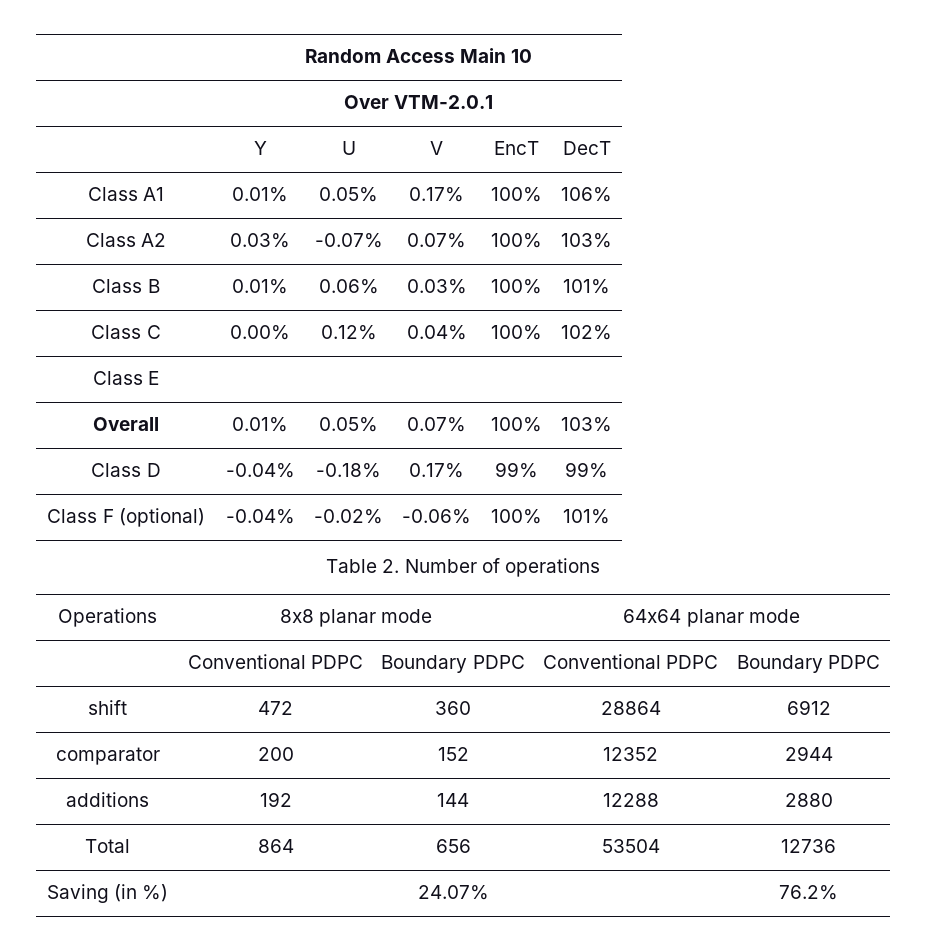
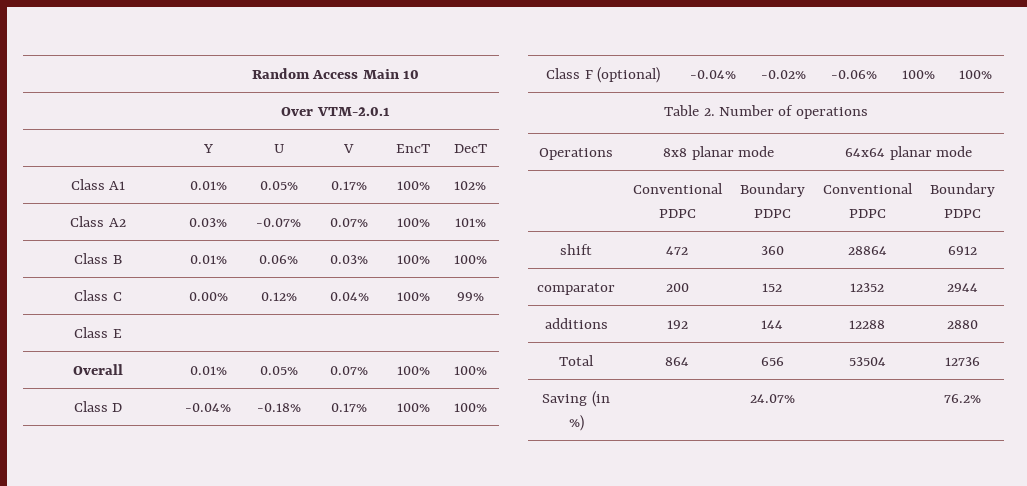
[561,187,612,202] 106% -> [454,181,486,190] 102%
[561,233,612,248] 103% -> [454,218,486,227] 101%
[563,279,610,294] 101% -> [453,255,487,264] 100%
[561,325,612,340] 102% -> [456,292,484,301] 99%
[561,417,612,432] 103% -> [453,366,487,375] 100%
[494,462,538,478] [565,462,608,478] 99% | 99% -> [396,403,430,412] [453,403,487,412] 100% | 100%
[563,509,610,524] 101% -> [958,70,992,79] 100%

